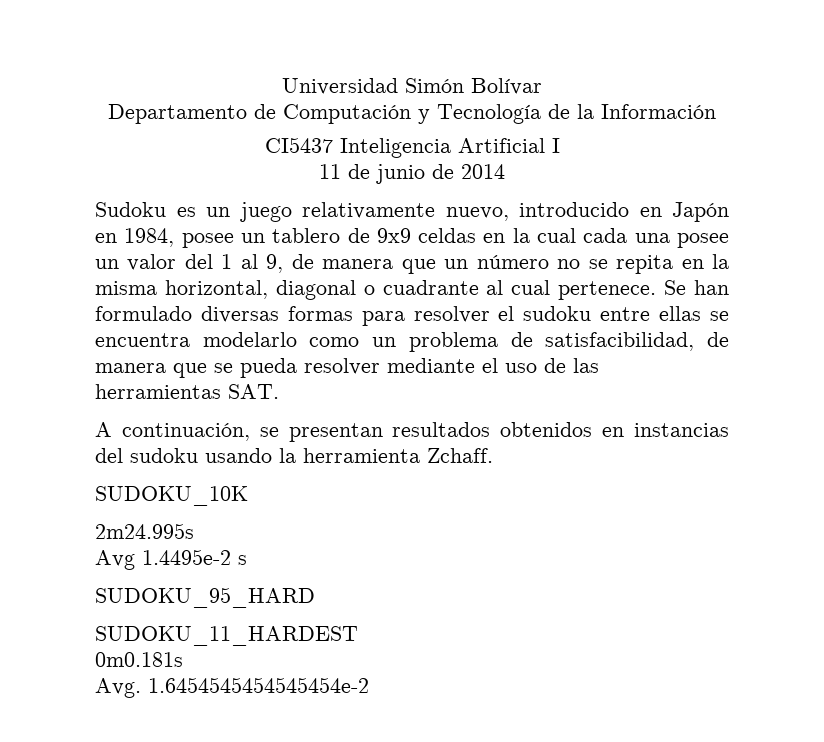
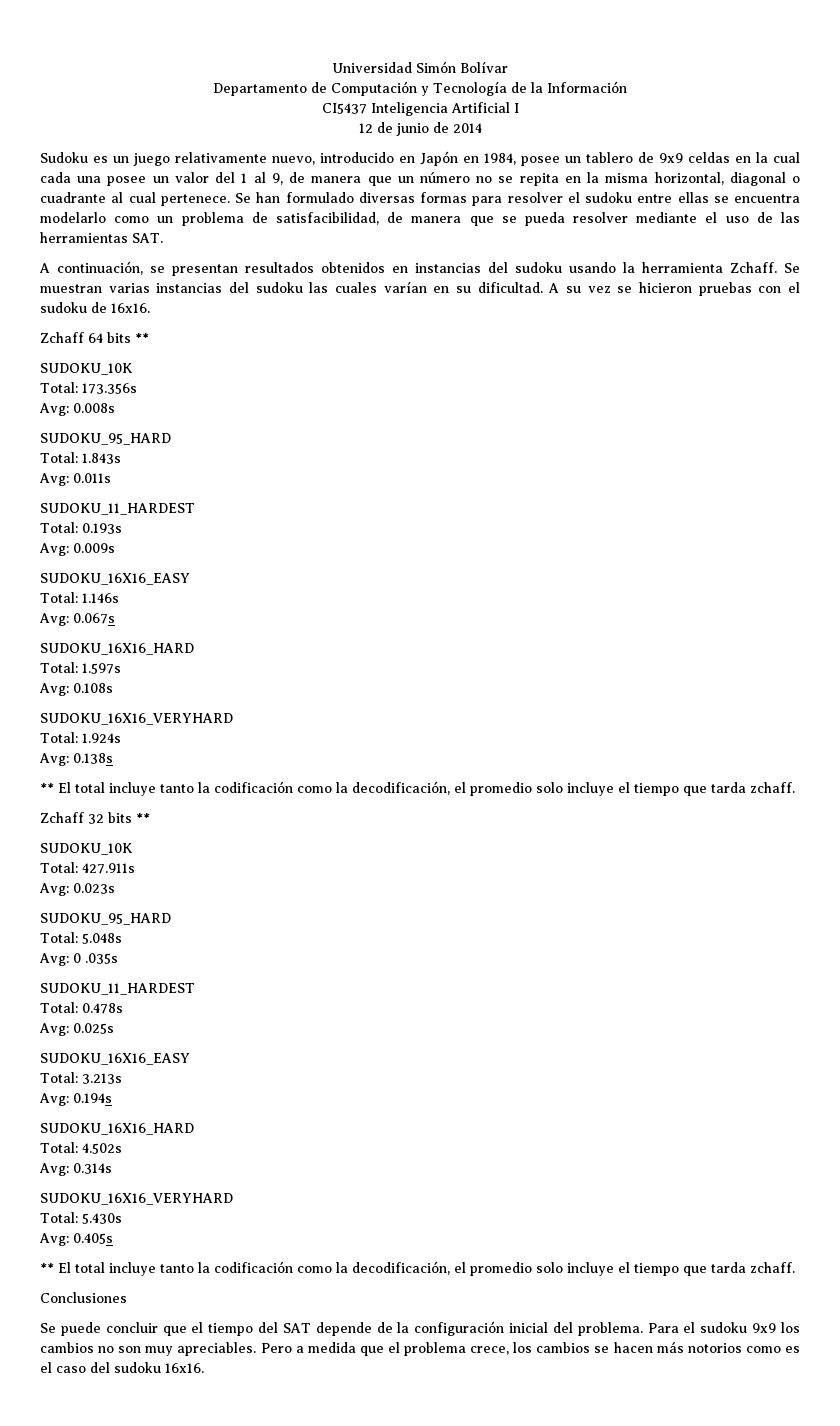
[319,164,341,179] 11 -> [358,123,373,133] 12
[95,486,248,506] [95,523,194,539] [95,549,247,570] [95,587,315,608] [95,626,358,646] [95,652,183,667] [95,677,369,698] // SUDOKU_10K // 2m24.995s // Avg 1.4495e-2 s // SUDOKU_95_HARD // SUDOKU_11_HARDEST // 0m0.181s // Avg. 1.6454545454545454e-2 -> [784,263,800,273] [40,281,800,296] [40,302,150,313] [40,332,149,343] [40,363,133,375] [40,382,137,394] [39,403,115,416] [40,433,171,445] [40,452,121,464] [39,473,111,486] [40,503,195,515] [40,522,122,534] [39,543,115,556] [40,573,190,585] [40,592,119,603] [39,613,115,626] [40,643,194,655] [40,662,121,674] [39,683,113,696] [40,713,233,725] [40,732,121,743] [39,753,113,766] [40,781,795,796] [40,812,150,824] [40,843,133,855] [40,862,135,874] [39,883,115,896] [40,913,171,925] [40,932,122,944] [39,953,118,966] [40,983,195,995] [40,1002,123,1014] [39,1023,114,1036] [40,1053,190,1065] [40,1072,122,1084] [39,1093,112,1106] [40,1123,194,1135] [40,1142,122,1154] [39,1163,112,1176] [40,1193,233,1205] [40,1212,122,1224] [39,1233,113,1246] [40,1261,795,1276] [40,1292,127,1303] [40,1321,801,1336] [40,1341,800,1356] [40,1362,204,1373] Se muestran varias instancias del sudoku las cuales varían en su dificultad. A su vez se hicieron pruebas con el sudoku de 16x16. // Zchaff 64 bits ** // SUDOKU_10K // Total: 173.356s // Avg: 0.008s // SUDOKU_95_HARD // Total: 1.843s // Avg: 0.011s // SUDOKU_11_HARDEST // Total: 0.193s // Avg: 0.009s // SUDOKU_16X16_EASY // Total: 1.146s // Avg: 0.067s // SUDOKU_16X16_HARD // Total: 1.597s // Avg: 0.108s // SUDOKU_16X16_VERYHARD // Total: 1.924s // Avg: 0.138s // ** El total incluye tanto la codificación como la decodificación, el promedio solo incluye el tiempo que tarda zchaff. // Zchaff 32 bits ** // SUDOKU_10K // Total: 427.911s // Avg: 0.023s // SUDOKU_95_HARD // Total: 5.048s // Avg: 0 .035s // SUDOKU_11_HARDEST // Total: 0.478s // Avg: 0.025s // SUDOKU_16X16_EASY // Total: 3.213s // Avg: 0.194s // SUDOKU_16X16_HARD // Total: 4.502s // Avg: 0.314s // SUDOKU_16X16_VERYHARD // Total: 5.430s // Avg: 0.405s // ** El total incluye tanto la codificación como la decodificación, el promedio solo incluye el tiempo que tarda zchaff. // Conclusiones // Se puede concluir que el tiempo del SAT depende de la configuración inicial del problema. Para el sudoku 9x9 los cambios no son muy apreciables. Pero a medida que el problema crece, los cambios se hacen más notorios como es el caso del sudoku 16x16.

